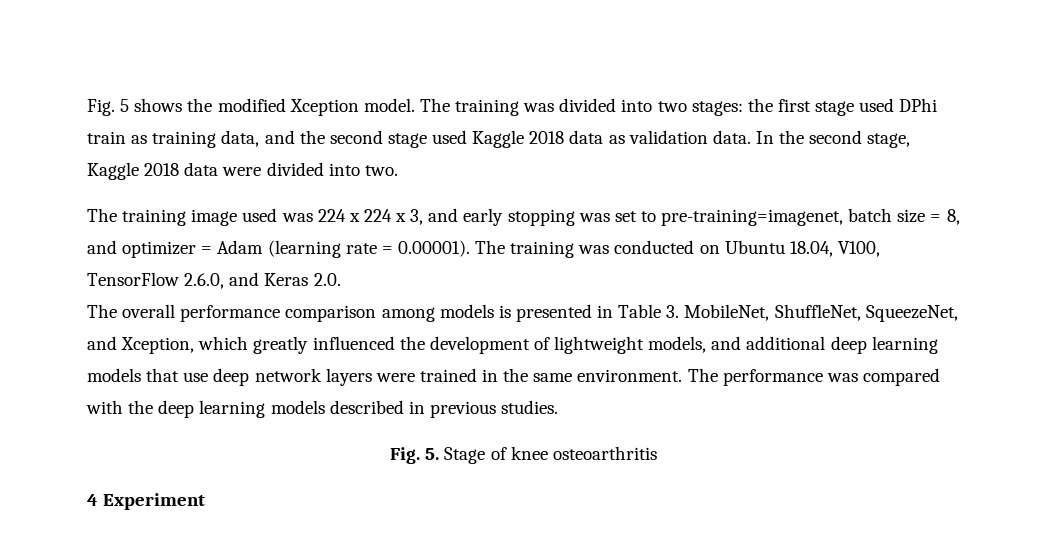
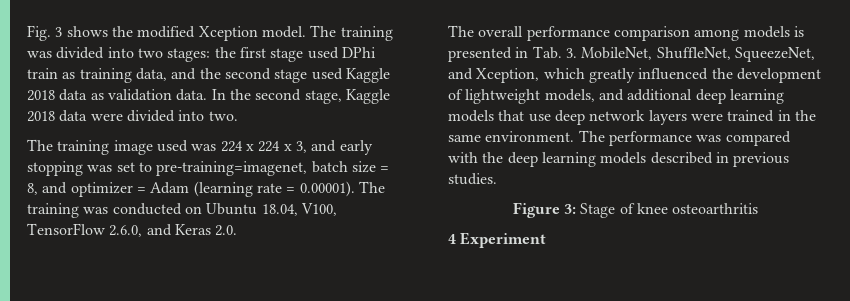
[87,99,130,116] Fig. 5 -> [27,25,63,41] Fig. 3
[618,304,662,318] Table -> [532,46,562,59] Tab.
[390,447,440,464] Fig. 5. -> [512,202,577,218] Figure 3:

